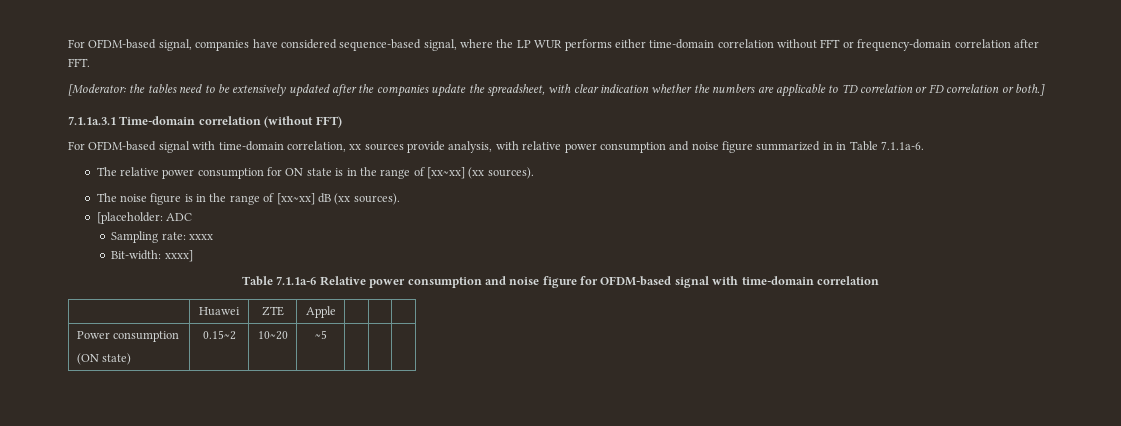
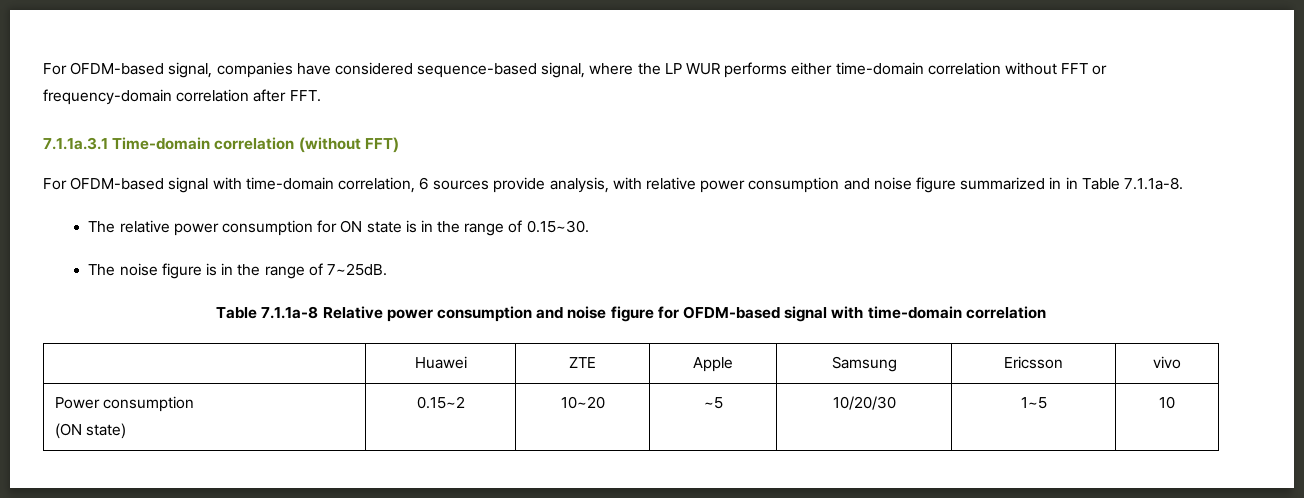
[68,84,1045,97] // [Moderator: the tables need to be extensively updated after the companies update the spreadsheet, with clear indication whether the numbers are applicable to TD correlation or FD correlation or both.] -> (321, 96) none
[349,144,362,150] xx -> [419,177,430,190] 6
[880,141,924,150] 7.1.1a-6. -> [1123,177,1183,190] 7.1.1a-8.
[427,167,534,179] [xx~xx] (xx sources). -> [526,220,589,233] 0.15~30.
[276,193,400,205] [96,212,192,224] [111,231,214,243] [111,250,193,262] [242,276,317,286] [xx~xx] dB (xx sources). // [placeholder: ADC // Sampling rate: xxxx // Bit-width: xxxx] // Table 7.1.1a-6 -> [326,263,387,276] [216,306,319,319] 7~25dB. // Table 7.1.1a-8
(336, 312) | | -> [831,356,897,372] [1004,356,1063,369] [1153,356,1181,369] Samsung | Ericsson | vivo
(327, 334) | | -> [832,396,896,410] [1020,397,1047,409] [1159,396,1175,409] 10/20/30 | 1~5 | 10

